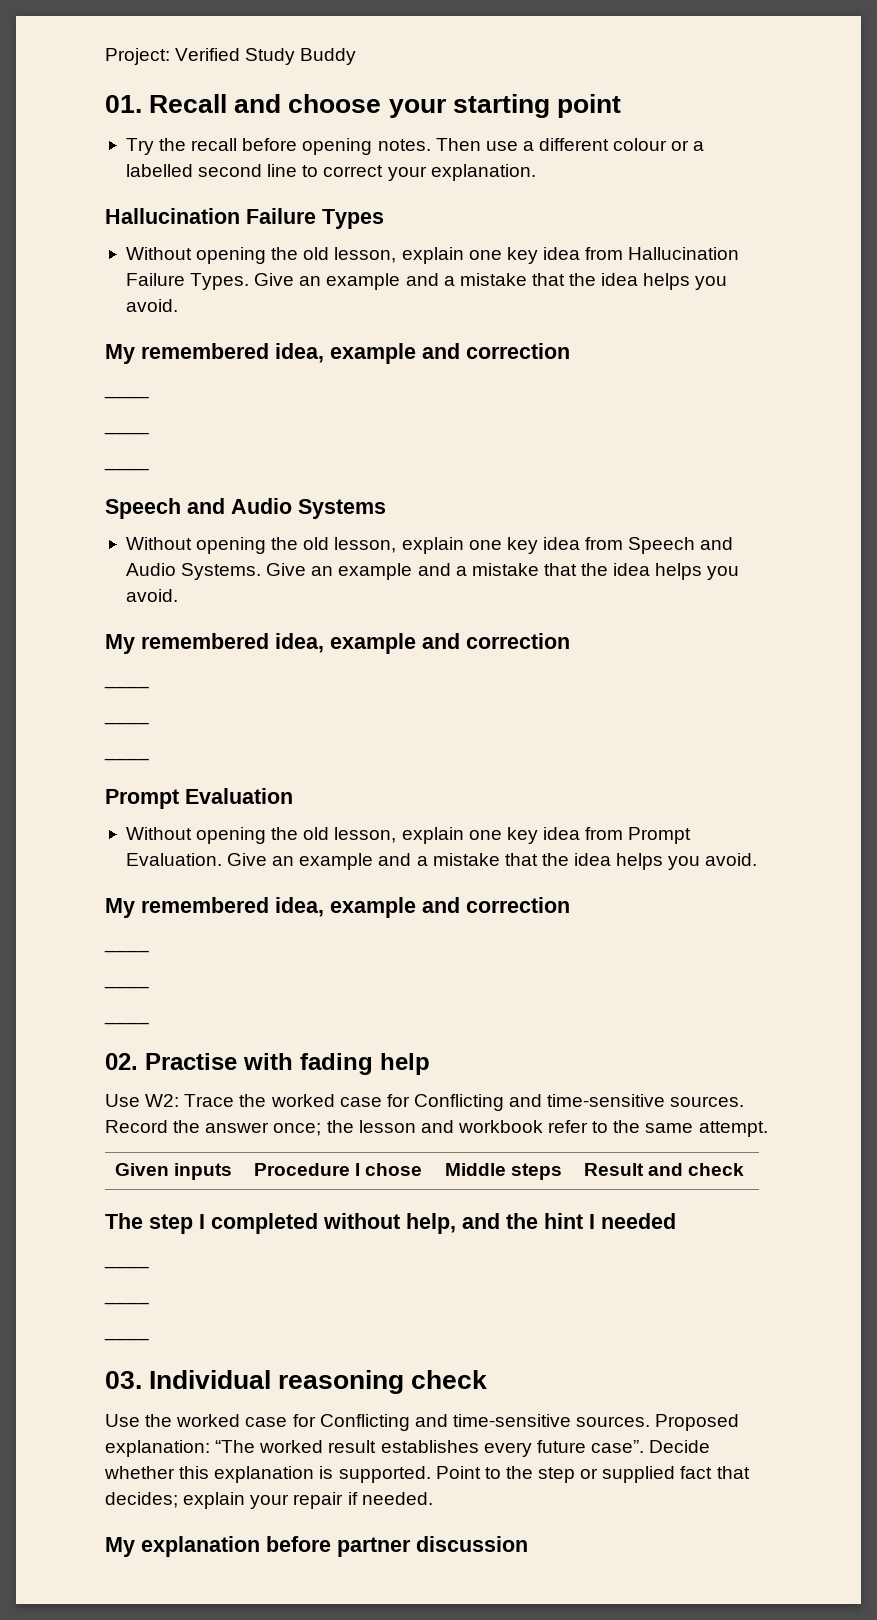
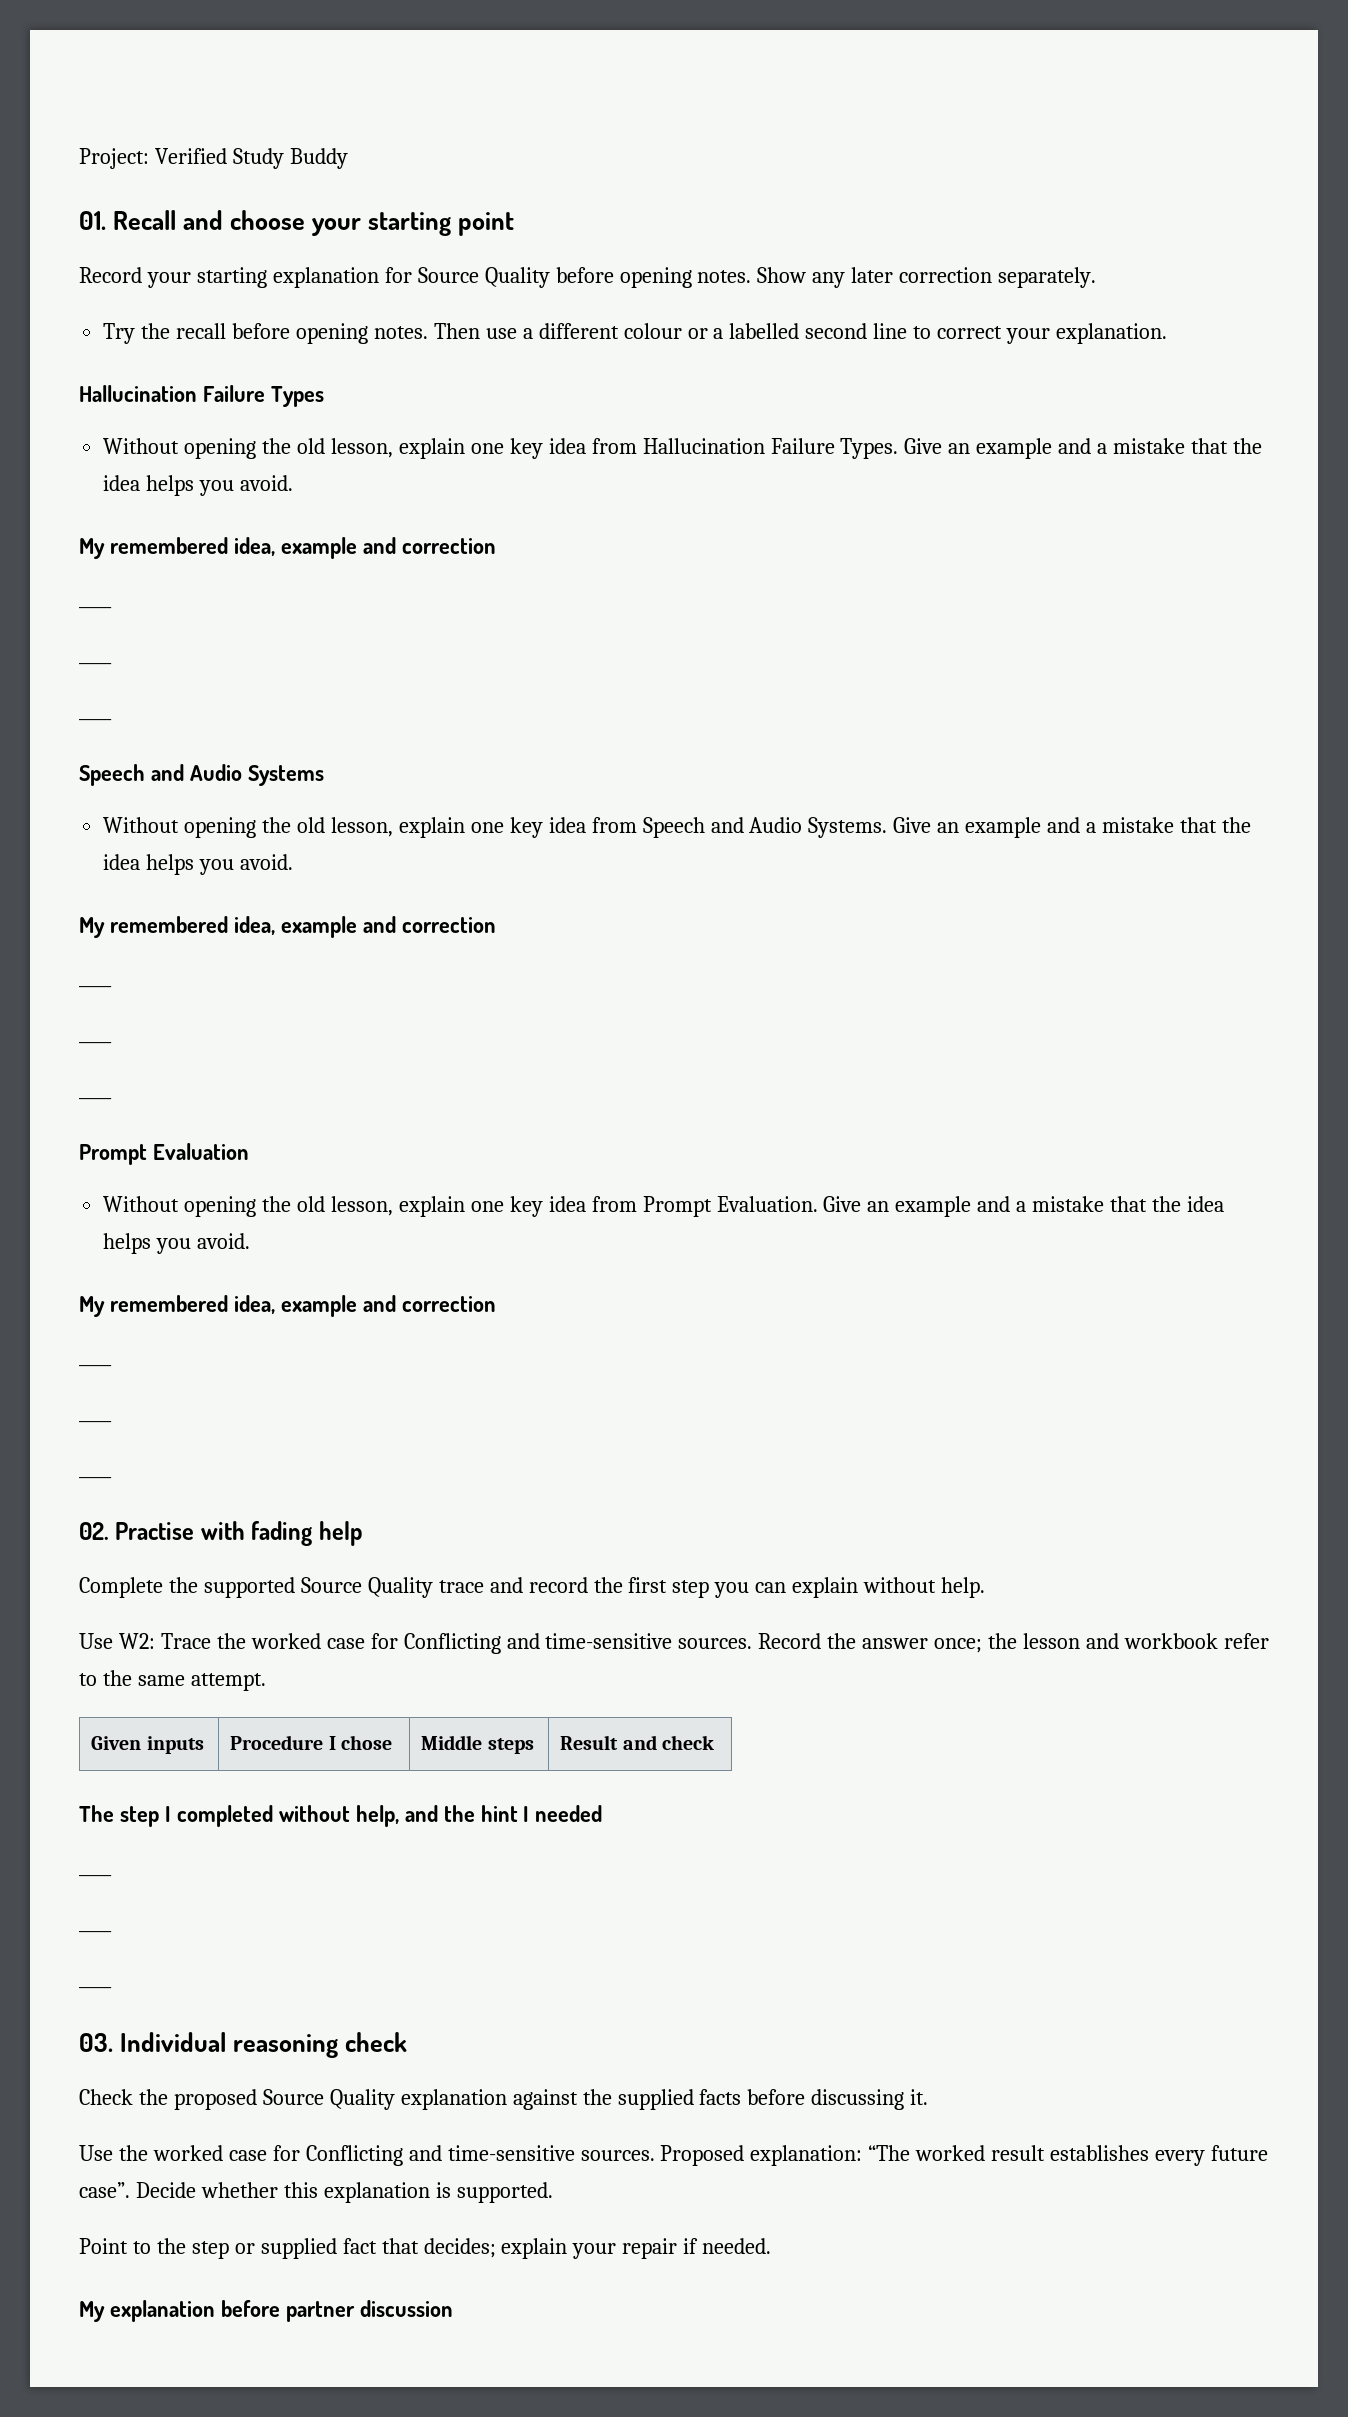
(621, 106) none -> [79,267,1097,288] // Record your starting explanation for Source Quality before opening notes. Show any later correction separately.
(430, 1064) none -> [79,1577,986,1598] // Complete the supported Source Quality trace and record the first step you can explain without help.
(488, 1379) none -> [79,2089,929,2110] // Check the proposed Source Quality explanation against the supplied facts before discussing it.
(431, 1474) none -> (553, 2192) //

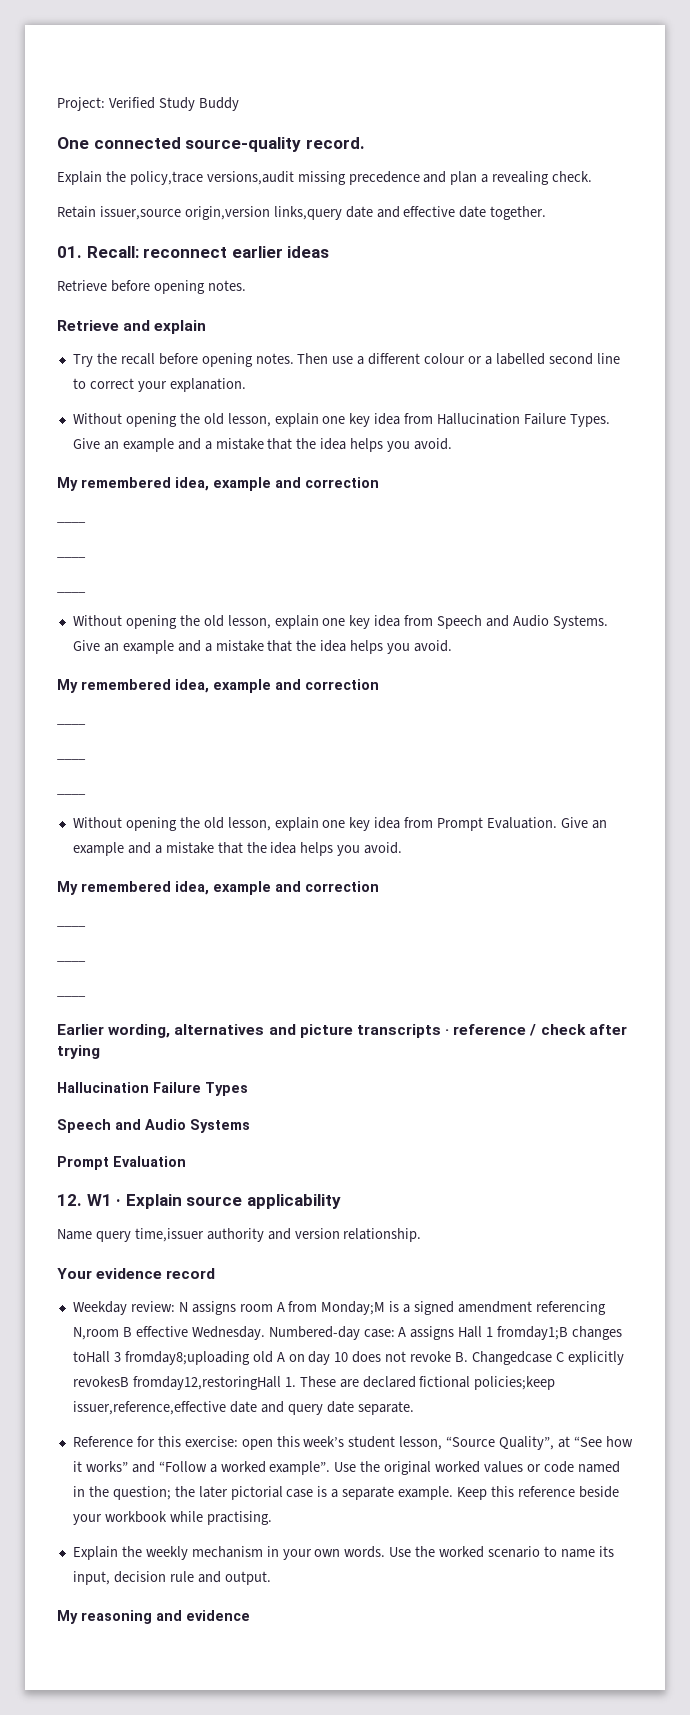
[79,210,515,236] [79,267,1097,288] 01. Recall and choose your starting point // Record your starting explanation for Source Quality before opening notes. Show any later correction separately. -> [57,137,365,152] [57,171,593,185] [57,206,547,220] [57,246,330,258] [57,280,246,294] [57,320,207,334] One connected source-quality record. // Explain the policy,trace versions,audit missing precedence and plan a revealing check. // Retain issuer,source origin,version links,query date and effective date together. // 01. Recall: reconnect earlier ideas // Retrieve before opening notes. // Retrieve and explain
[79,385,324,407] // Hallucination Failure Types -> (246, 385) none
[79,764,324,786] // Speech and Audio Systems -> (86, 592) none
[79,1143,249,1165] // Prompt Evaluation -> (86, 794) none
[79,1521,362,1546] [79,1577,986,1598] [79,1633,1269,1654] [79,1670,266,1691] [91,1736,204,1754] [230,1735,393,1750] [421,1735,534,1754] [560,1735,715,1750] [79,1805,603,1827] [79,1874,112,1877] [79,1930,112,1933] [79,1986,112,1989] [79,2032,408,2058] [79,2089,929,2110] [79,2145,1269,2166] [79,2182,553,2203] [79,2238,772,2259] [79,2300,453,2322] 02. Practise with fading help // Complete the supported Source Quality trace and record the first step you can explain without help. // Use W2: Trace the worked case for Conflicting and time-sensitive sources. Record the answer once; the lesson and workbook refer to the same attempt. // Given inputs | Procedure I chose | Middle steps | Result and check // The step I completed without help, and the hint I needed // ____ // ____ // ____ // 03. Individual reasoning check // Check the proposed Source Quality explanation against the supplied facts before discussing it. // Use the worked case for Conflicting and time-sensitive sources. Proposed explanation: “The worked result establishes every future case”. Decide whether this explanation is supported. // Point to the step or supplied fact that decides; explain your repair if needed. // My explanation before partner discussion -> [57,1024,627,1038] [57,1045,100,1059] [57,1082,248,1096] [57,1119,250,1133] [57,1156,186,1170] [57,1194,341,1209] [57,1228,422,1242] [57,1268,216,1279] [72,1301,606,1315] [72,1326,623,1340] [72,1351,624,1365] [72,1376,556,1390] [72,1401,414,1415] [72,1436,633,1450] [72,1461,620,1475] [72,1486,619,1500] [72,1511,272,1525] [72,1546,614,1560] [72,1571,271,1585] [57,1610,250,1624] Earlier wording, alternatives and picture transcripts · reference / check after trying // Hallucination Failure Types // Speech and Audio Systems // Prompt Evaluation // 12. W1 · Explain source applicability // Name query time,issuer authority and version relationship. // Your evidence record // Weekday review: N assigns room A from Monday;M is a signed amendment referencing N,room B effective Wednesday. Numbered-day case: A assigns Hall 1 fromday1;B changes toHall 3 fromday8;uploading old A on day 10 does not revoke B. Changedcase C explicitly revokesB fromday12,restoringHall 1. These are declared fictional policies;keep issuer,reference,effective date and query date separate. // Reference for this exercise: open this week’s student lesson, “Source Quality”, at “See how it works” and “Follow a worked example”. Use the original worked values or code named in the question; the later pictorial case is a separate example. Keep this reference beside your workbook while practising. // Explain the weekly mechanism in your own words. Use the worked scenario to name its input, decision rule and output. // My reasoning and evidence

